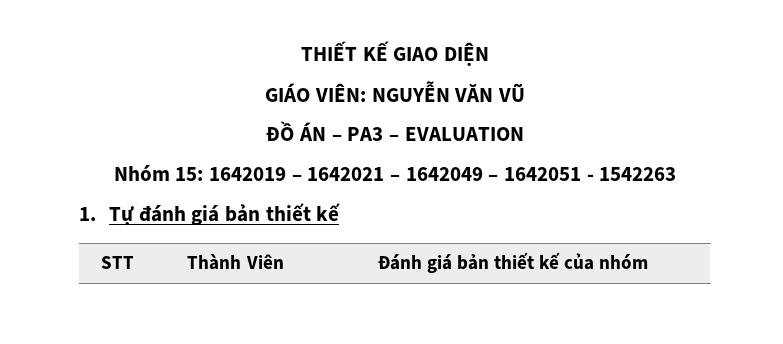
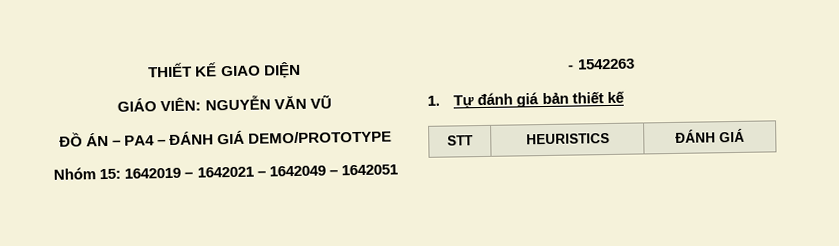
[347,127,524,141] PA3 – EVALUATION -> [123,130,393,146] PA4 – ĐÁNH GIÁ DEMO/PROTOTYPE
[187,254,284,270] [377,253,649,273] Thành Viên | Đánh giá bản thiết kế của nhóm -> [525,132,610,145] [675,128,745,143] HEURISTICS | ĐÁNH GIÁ

